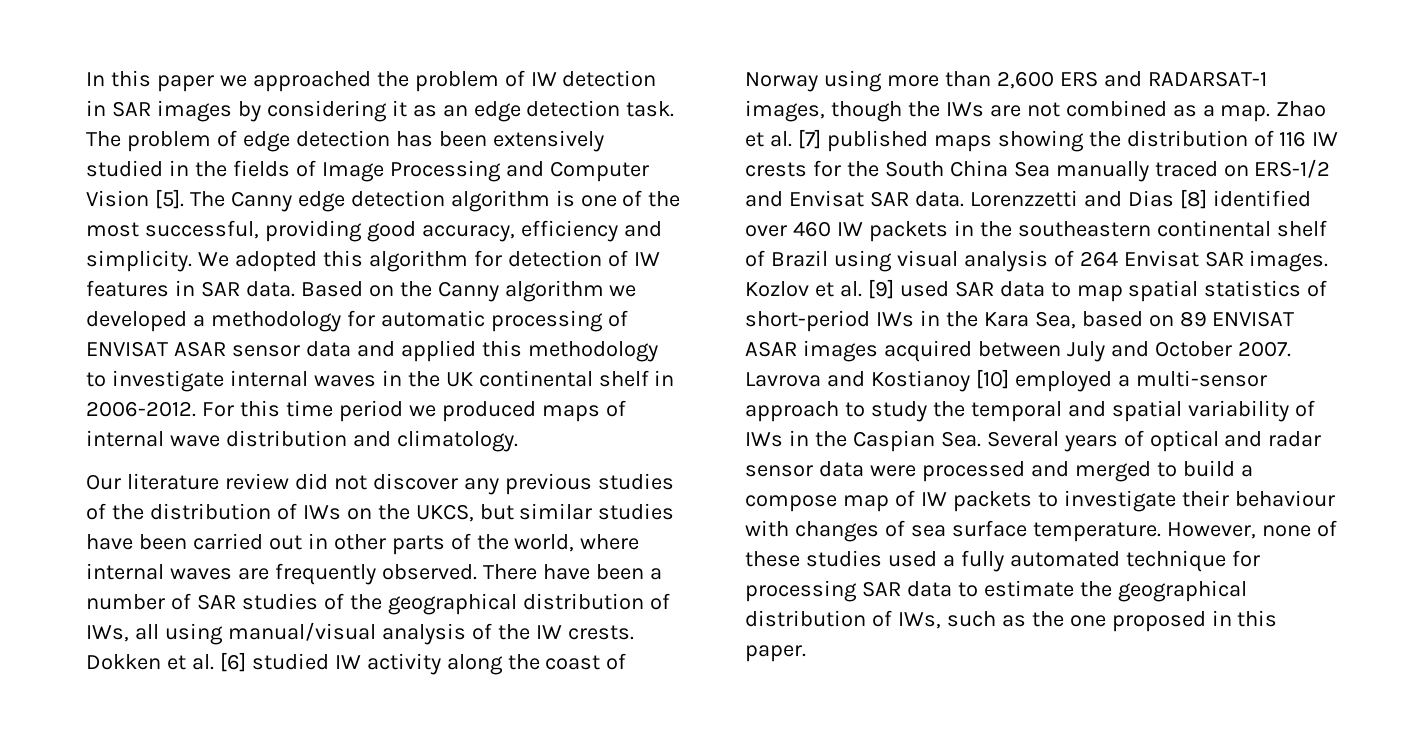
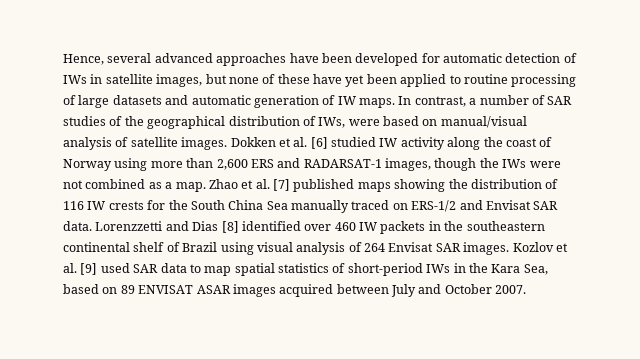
[86,70,657,92] [86,100,675,122] [86,130,604,152] [86,160,649,182] [86,189,681,212] [86,220,662,242] [86,250,660,272] [86,280,637,302] [86,310,628,332] [86,340,658,362] [86,370,675,392] [86,400,626,422] [86,430,518,452] [86,473,674,495] [86,503,675,522] [86,533,640,555] [86,563,644,585] In this paper we approached the problem of IW detection in SAR images by considering it as an edge detection task. The problem of edge detection has been extensively studied in the fields of Image Processing and Computer Vision [5]. The Canny edge detection algorithm is one of the most successful, providing good accuracy, efficiency and simplicity. We adopted this algorithm for detection of IW features in SAR data. Based on the Canny algorithm we developed a methodology for automatic processing of ENVISAT ASAR sensor data and applied this methodology to investigate internal waves in the UK continental shelf in 2006-2012. For this time period we produced maps of internal wave distribution and climatology. // Our literature review did not discover any previous studies of the distribution of IWs on the UKCS, but similar studies have been carried out in other parts of the world, where internal waves are frequently observed. There have been -> [63,53,577,66] [63,74,577,87] [63,95,466,108] Hence, several advanced approaches have been developed for automatic detection of IWs in satellite images, but none of these have yet been applied to routine processing of large datasets and automatic generation of IW maps. In contrast,
[134,622,634,645] all using manual/visual analysis of the IW crests. -> [348,116,527,128] [63,137,228,150] were based on manual/visual analysis of satellite images.
[989,105,1021,117] are -> [529,161,561,168] were
[745,369,1267,392] [745,400,1315,422] [745,430,1322,452] [745,460,1253,482] [745,490,1335,512] [745,520,1337,542] [745,550,1260,572] [745,580,1247,602] [745,610,1278,632] [745,645,806,662] Lavrova and Kostianoy [10] employed a multi-sensor approach to study the temporal and spatial variability of IWs in the Caspian Sea. Several years of optical and radar sensor data were processed and merged to build a compose map of IW packets to investigate their behaviour with changes of sea surface temperature. However, none of these studies used a fully automated technique for processing SAR data to estimate the geographical distribution of IWs, such as the one proposed in this paper. -> (527, 289) none

